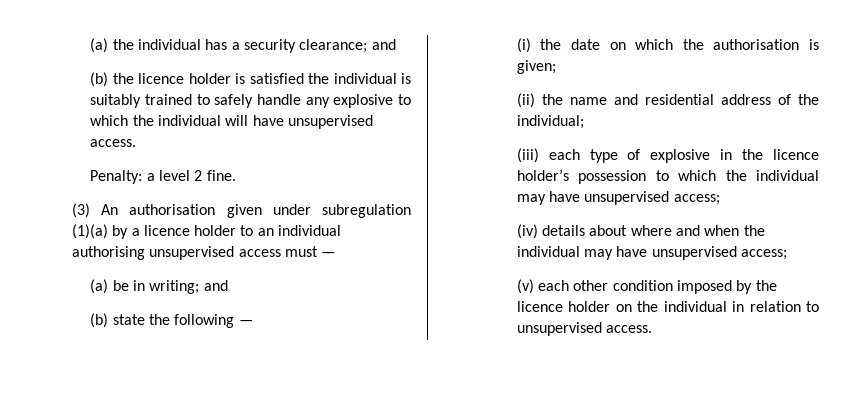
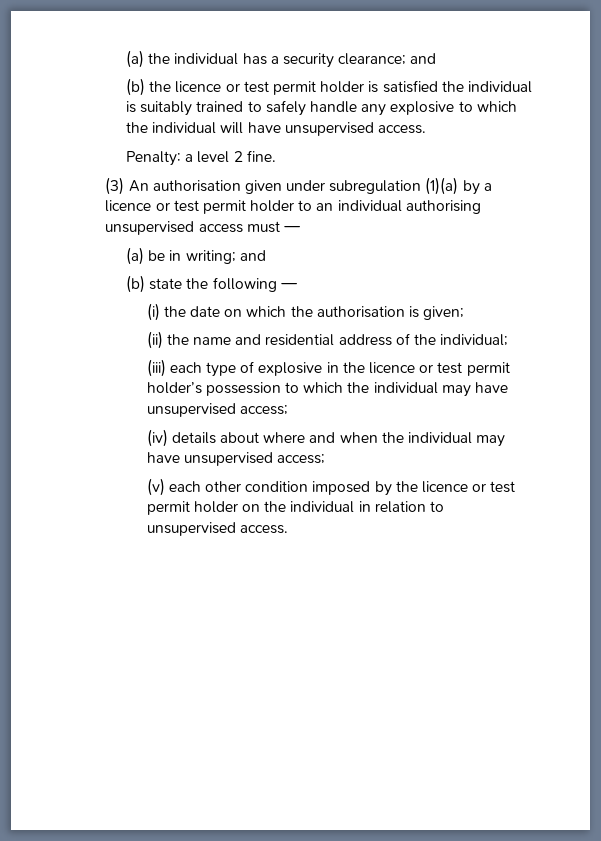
(185, 78) none -> [225,81,316,95] or test permit
(190, 230) none -> [155,200,246,214] or test permit
(819, 154) none -> [419,362,510,376] or test permit
(563, 306) none -> [472,481,516,493] [146,501,190,515] or test permit

